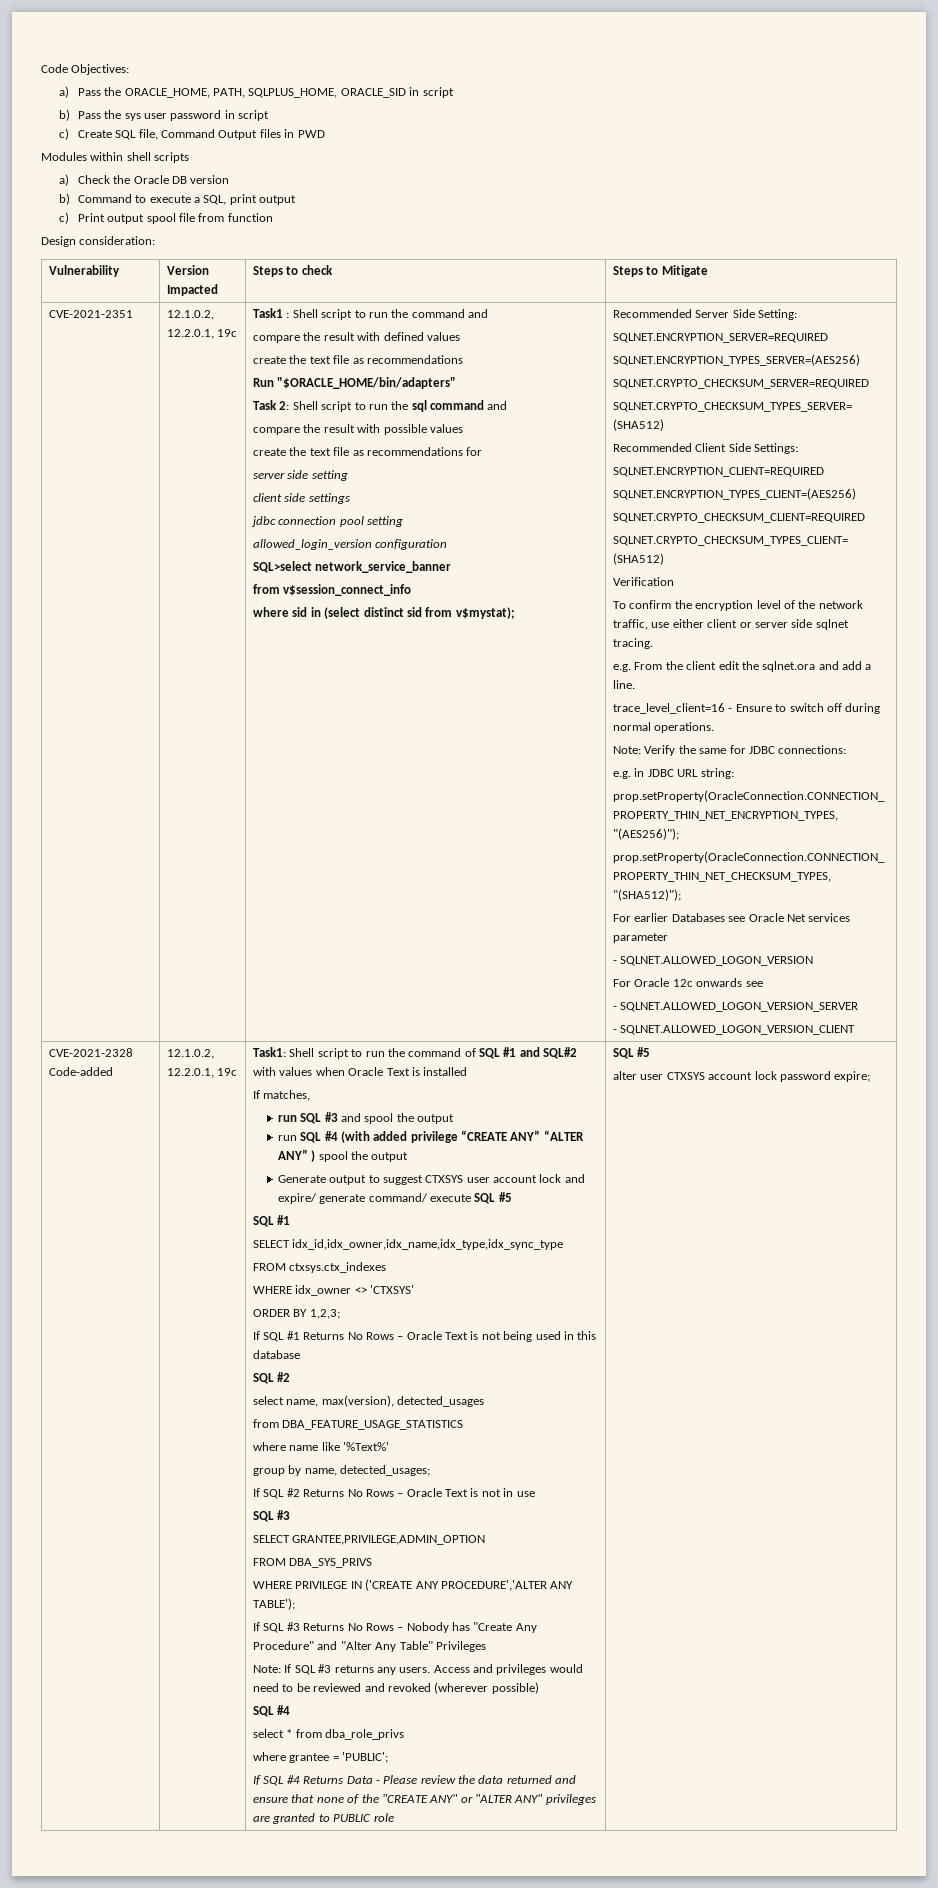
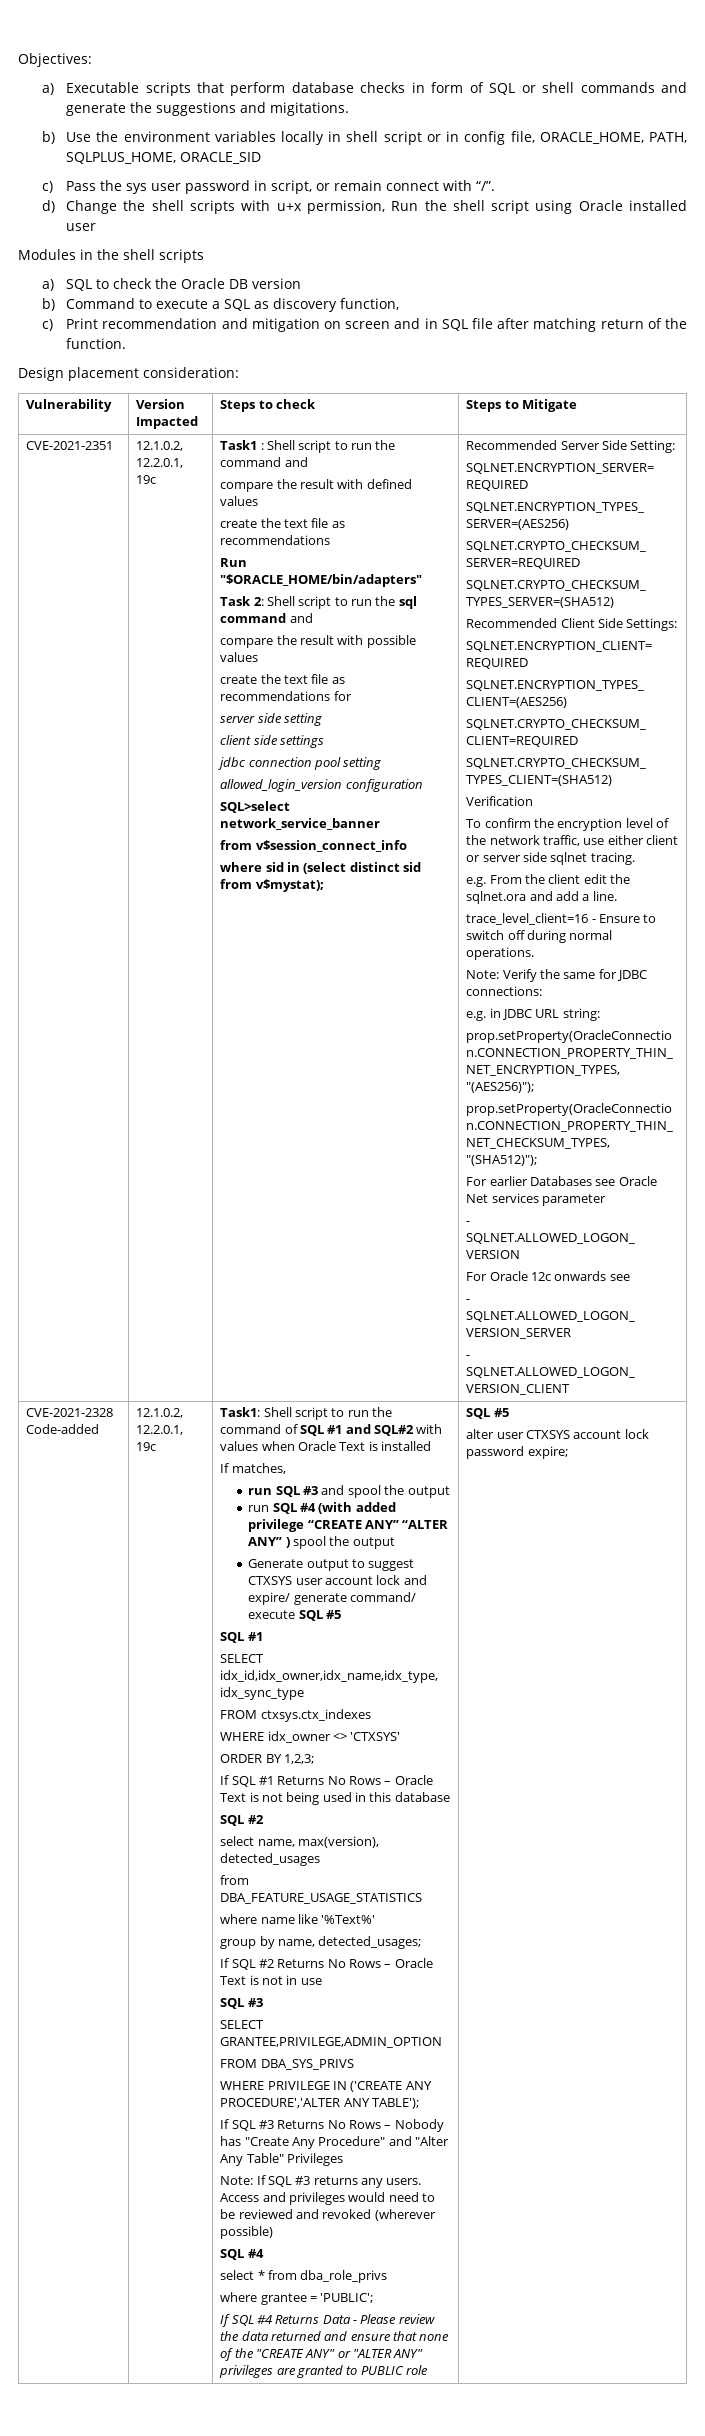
[41,64,68,73] Code -> (18, 60) none
[77,87,122,96] Pass the -> [66,82,687,96] [66,102,350,116] [42,131,535,145] Executable scripts that perform database checks in form of SQL or shell commands and generate the suggestions and migitations. // b) Use the environment variables locally in shell script or in config file,
[409,87,454,98] [59,109,71,121] in script // b) -> [42,181,54,193] // c)
[238,110,270,121] [59,128,325,140] script // c) Create SQL file, Command Output files in PWD -> [271,180,496,194] [42,200,687,214] [66,223,97,231] script, or remain connect with “/”. // d) Change the shell scripts with u+x permission, Run the shell script using Oracle installed user
[90,152,124,161] within -> [80,249,119,260] in the
[77,175,110,184] Check -> [66,278,153,291] SQL to check
[203,194,297,205] [59,212,273,224] SQL, print output // c) Print output spool file from function -> [224,298,400,312] [42,318,687,332] [66,338,127,349] SQL as discovery function, // c) Print recommendation and mitigation on screen and in SQL file after matching return of the function.
(76, 241) none -> [68,367,139,381] placement

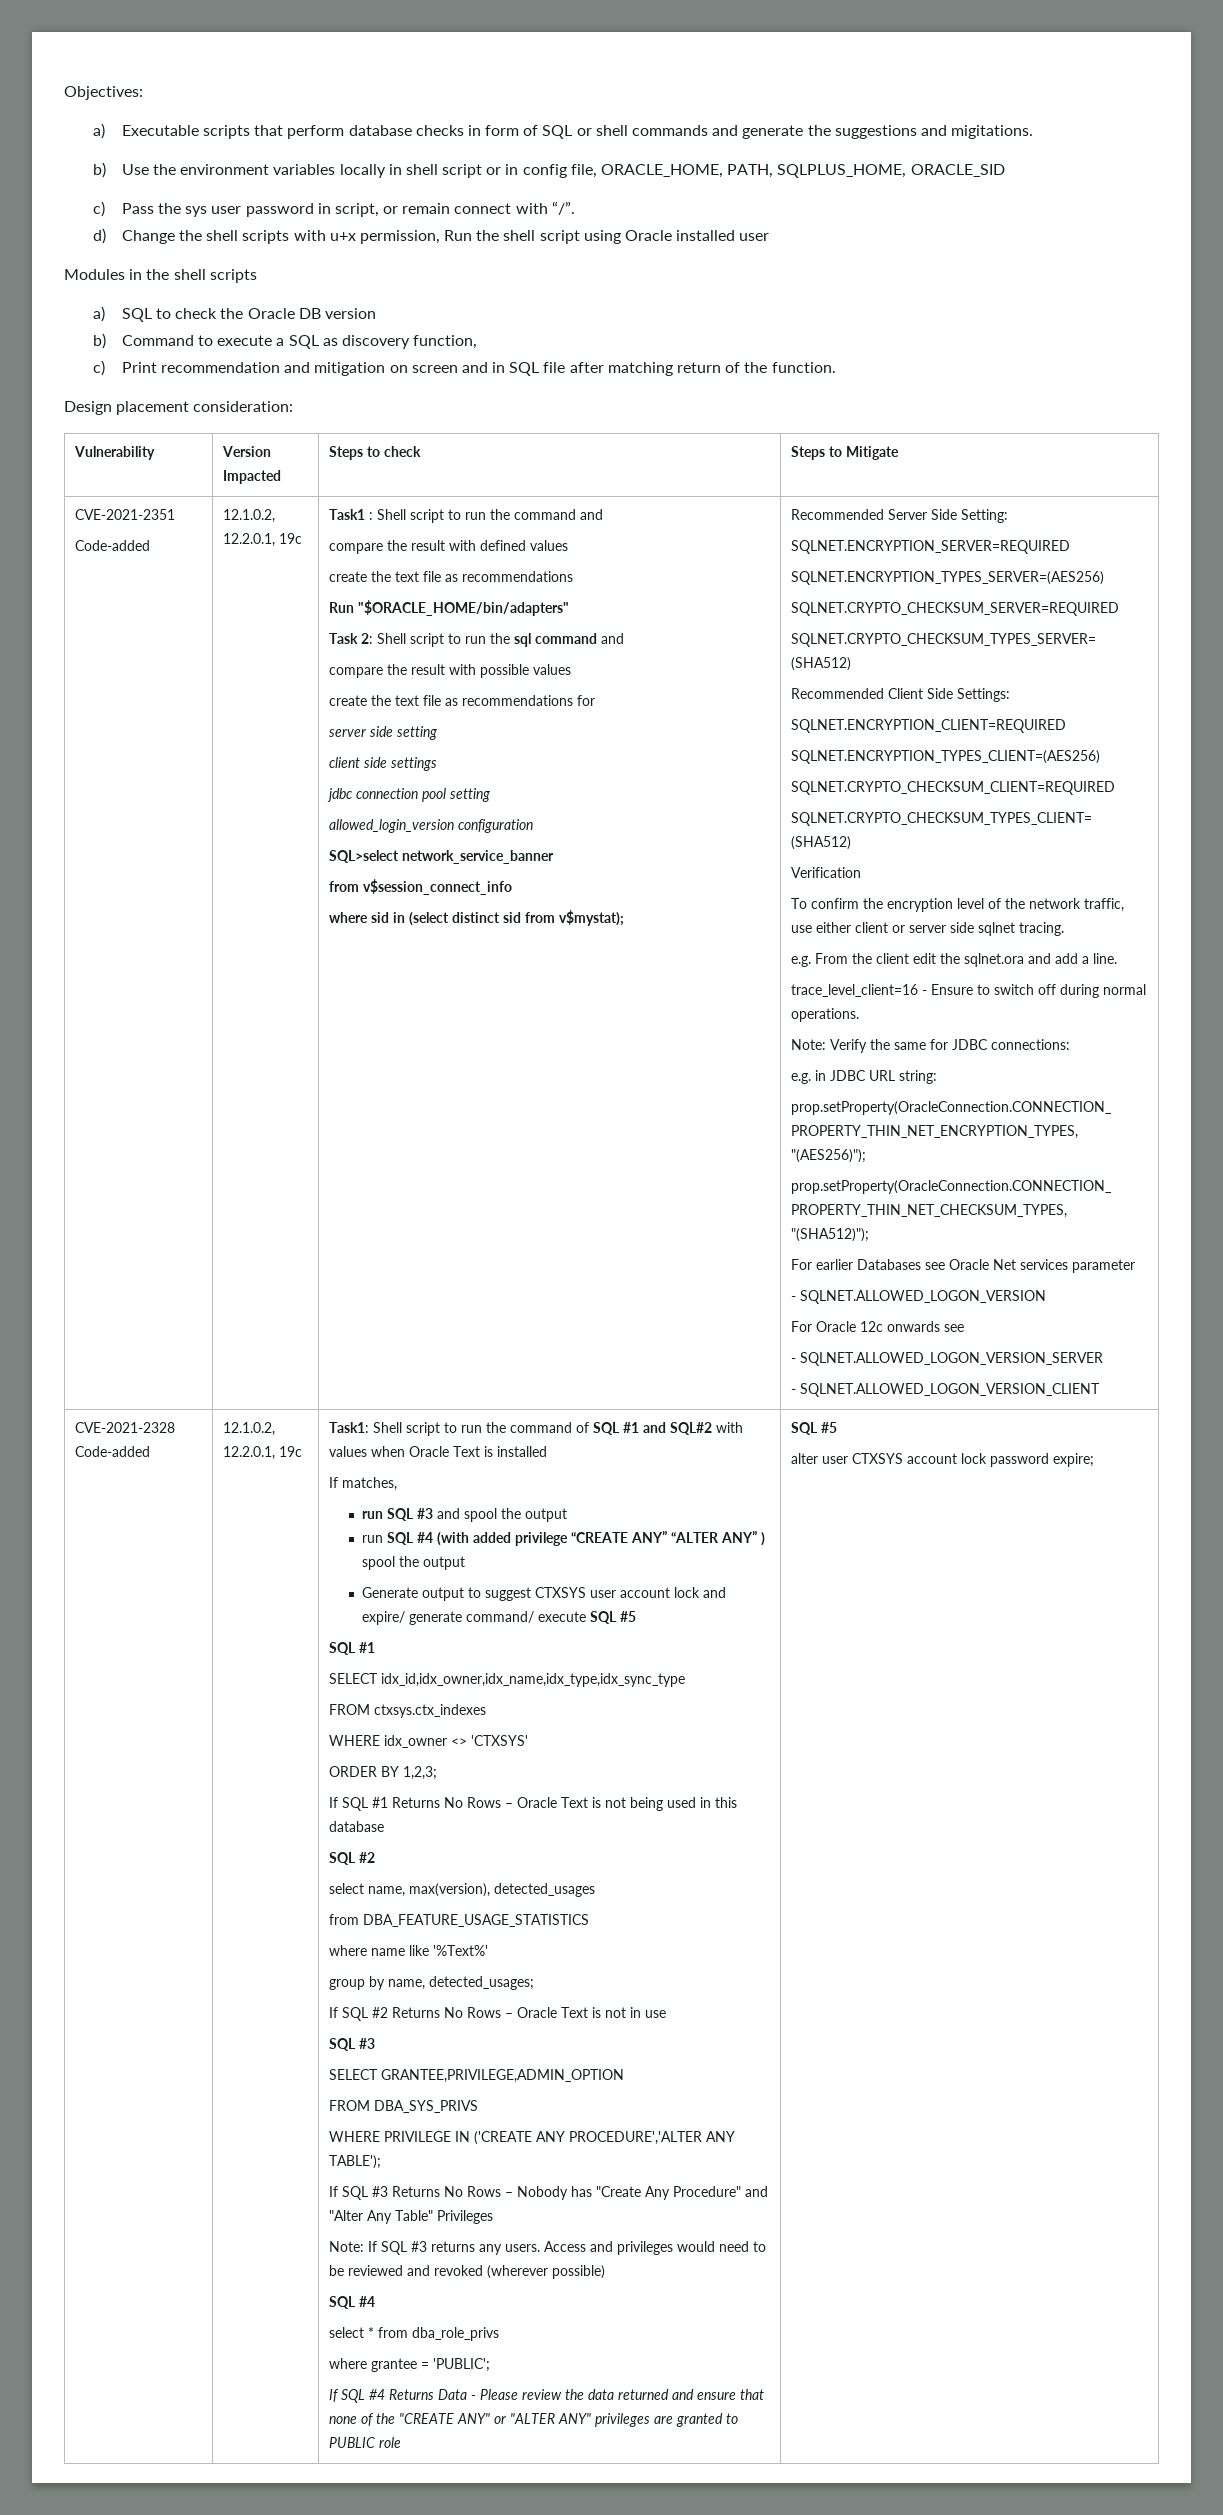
(114, 445) none -> [74,540,150,551] // Code-added

